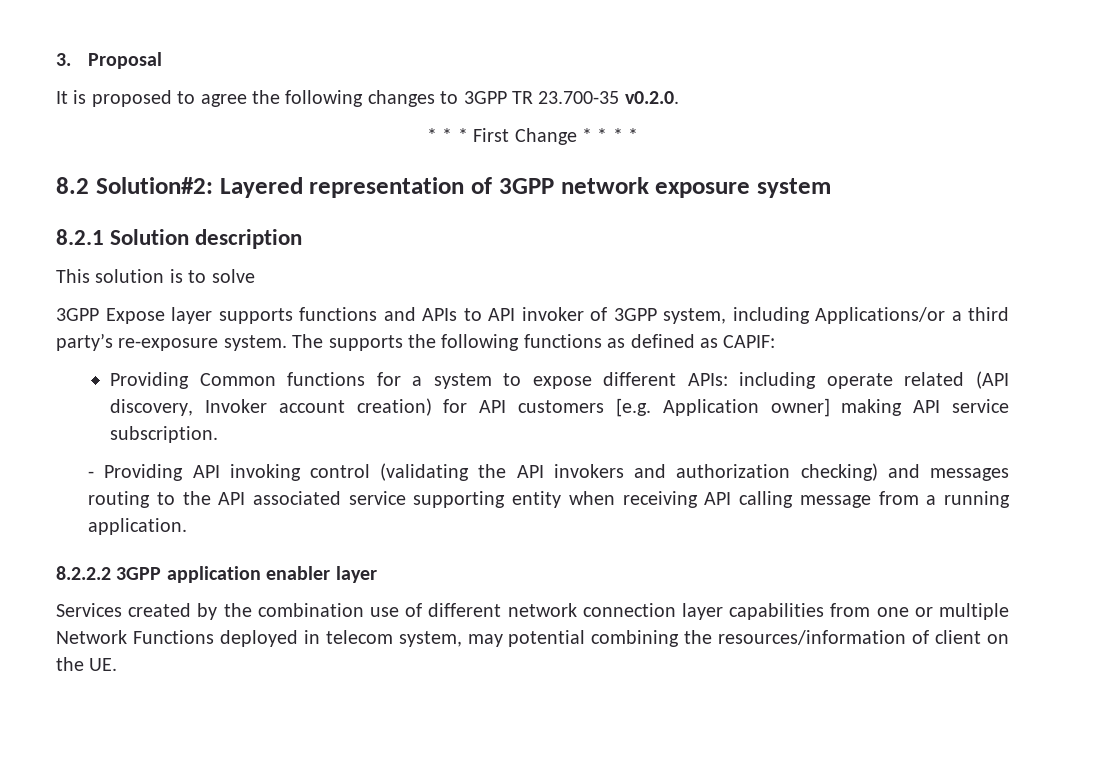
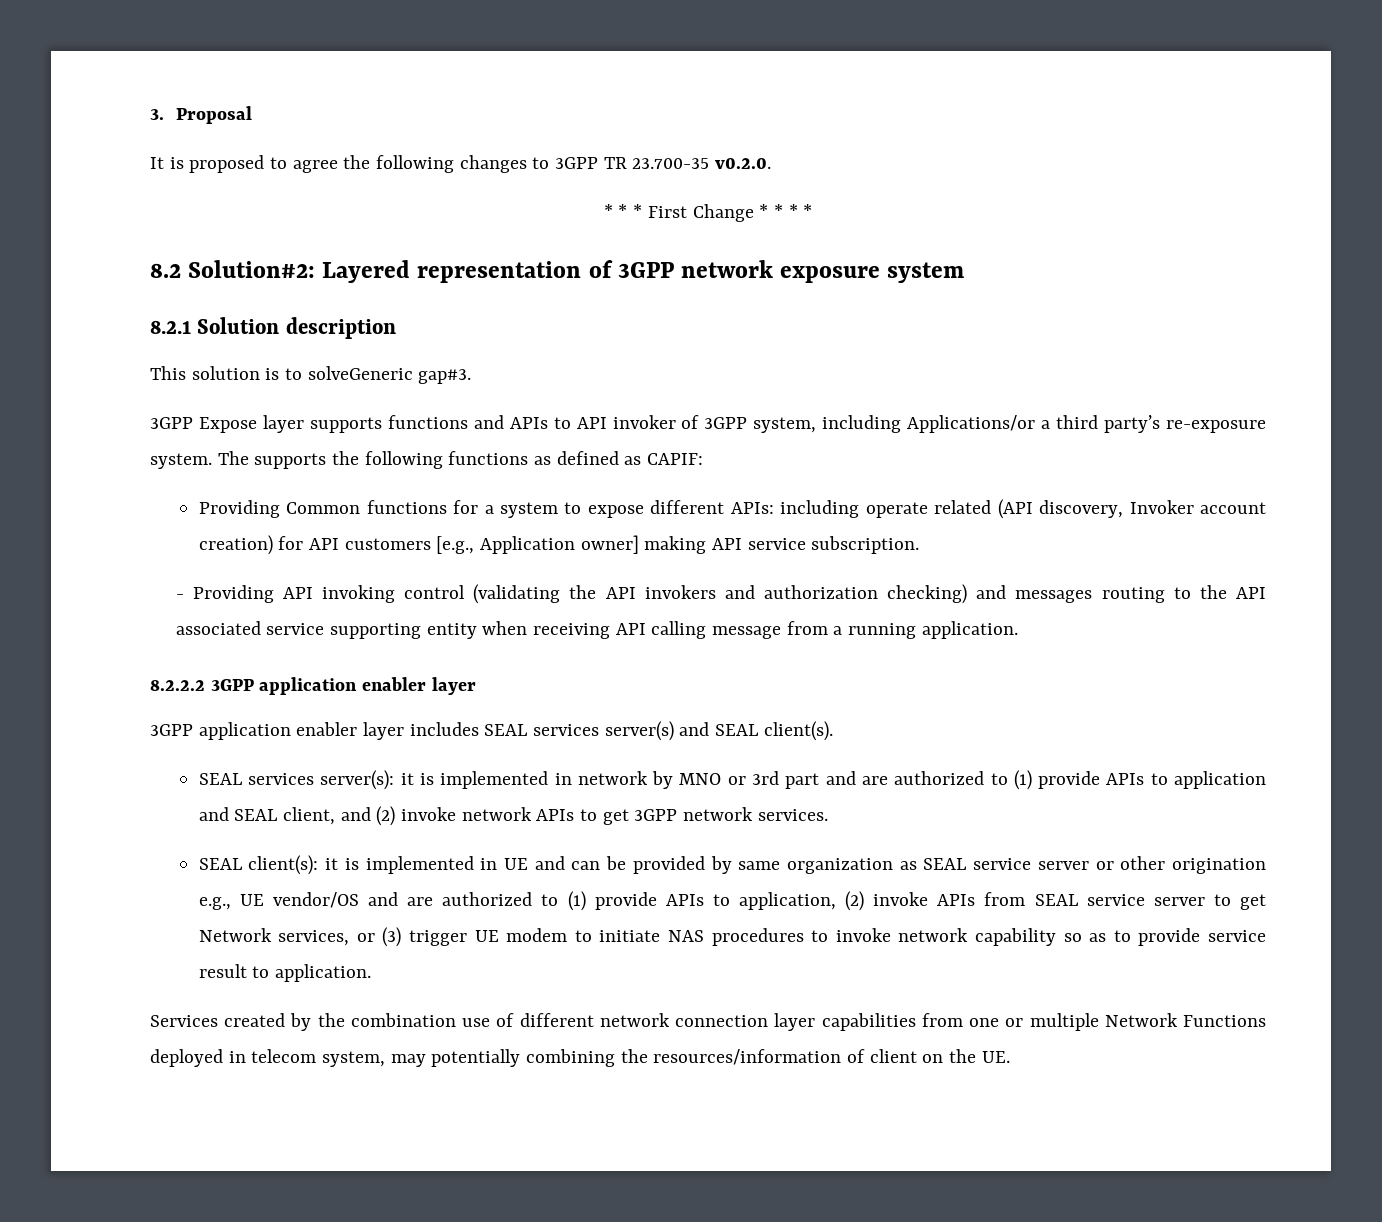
[211,269,255,283] solve -> [307,366,472,384] solveGeneric gap#3.
[615,398,651,417] [e.g. -> [436,536,475,554] [e.g.,
(377, 574) none -> [150,721,833,741] [198,770,1266,790] [198,806,828,826] [198,855,1266,875] [198,891,1266,911] [198,927,1266,947] [198,964,372,982] // 3GPP application enabler layer includes SEAL services server(s) and SEAL client(s). // SEAL services server(s): it is implemented in network by MNO or 3rd part and are authorized to (1) provide APIs to application and SEAL client, and (2) invoke network APIs to get 3GPP network services. // SEAL client(s): it is implemented in UE and can be provided by same organization as SEAL service server or other origination e.g., UE vendor/OS and are authorized to (1) provide APIs to application, (2) invoke APIs from SEAL service server to get Network services, or (3) trigger UE modem to initiate NAS procedures to invoke network capability so as to provide service result to application.
[508,630,586,647] potential -> [431,1049,521,1067] potentially

